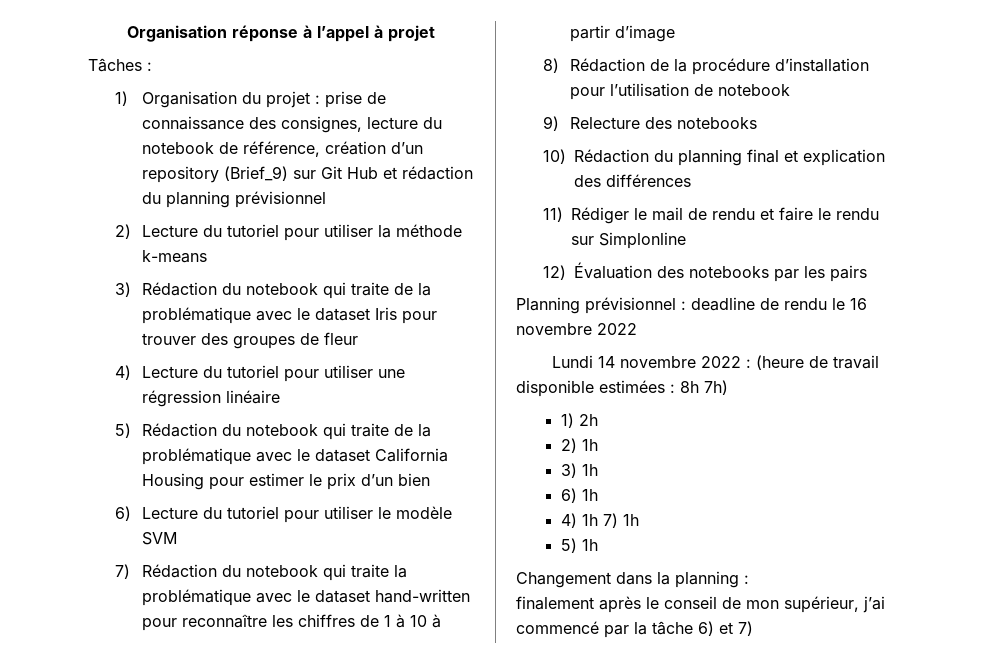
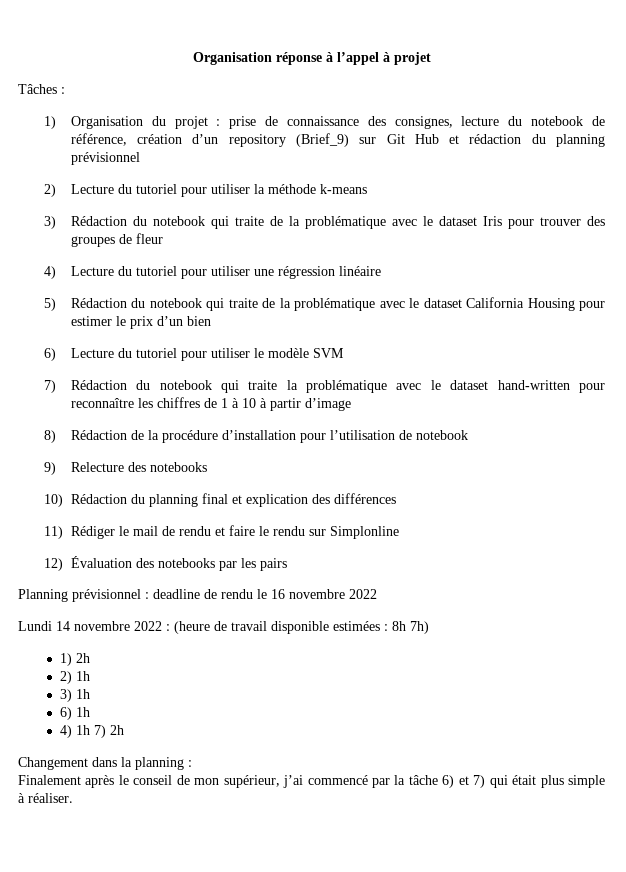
[622,514,639,526] [560,538,598,553] 1h // 5) 1h -> [109,725,124,735] 2h
[516,596,594,610] finalement -> [18,775,81,785] Finalement
(753, 628) none -> [489,775,606,788] [18,793,73,803] qui était plus simple à réaliser.

